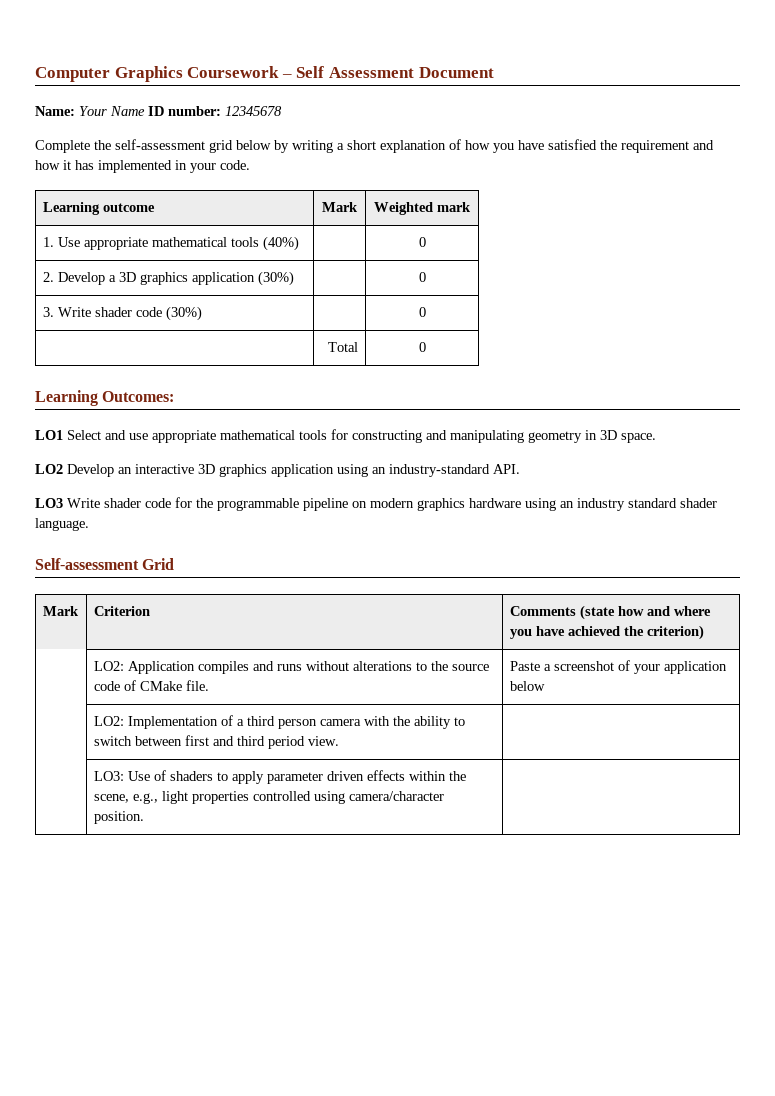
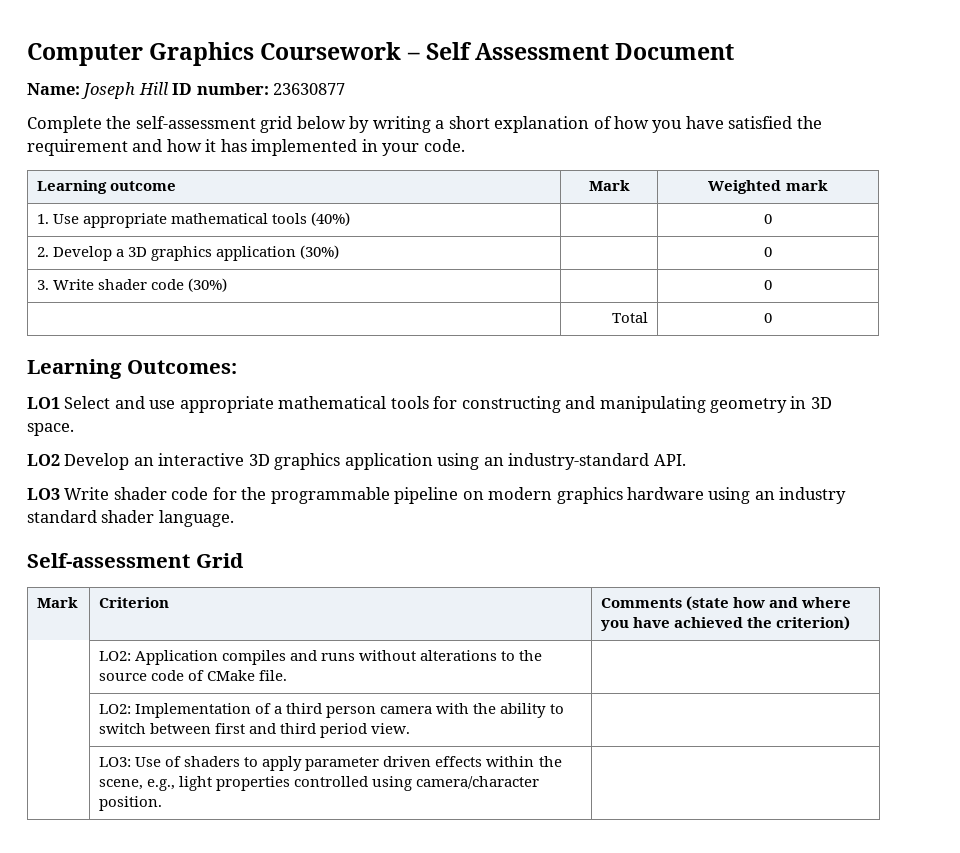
[79,106,145,116] Your Name -> [81,82,168,99] Joseph Hill
[225,106,282,116] 12345678 -> [273,83,346,95] 23630877
[509,660,727,674] [509,681,545,691] Paste a screenshot of your application below -> (288, 675) none

